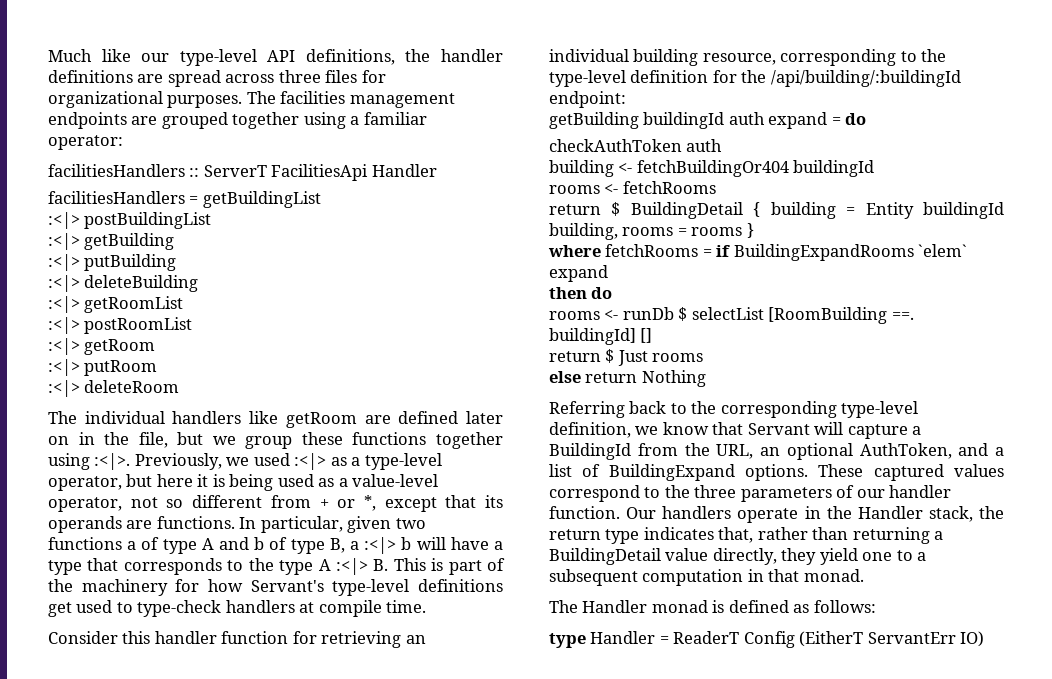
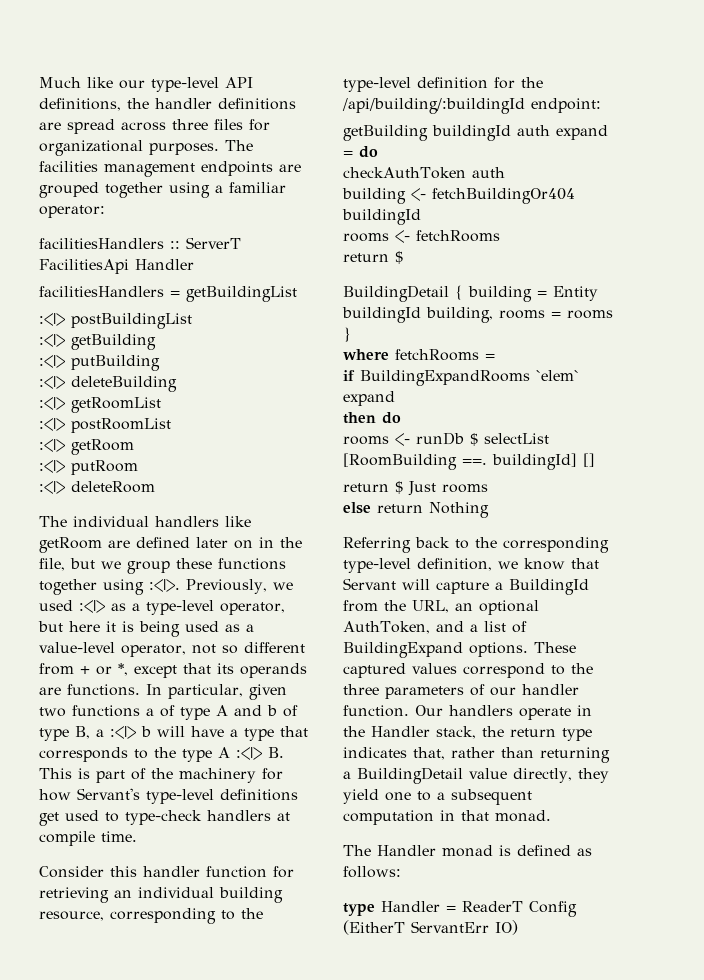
(621, 209) none -> (403, 257) //
(712, 253) none -> (495, 357) //

